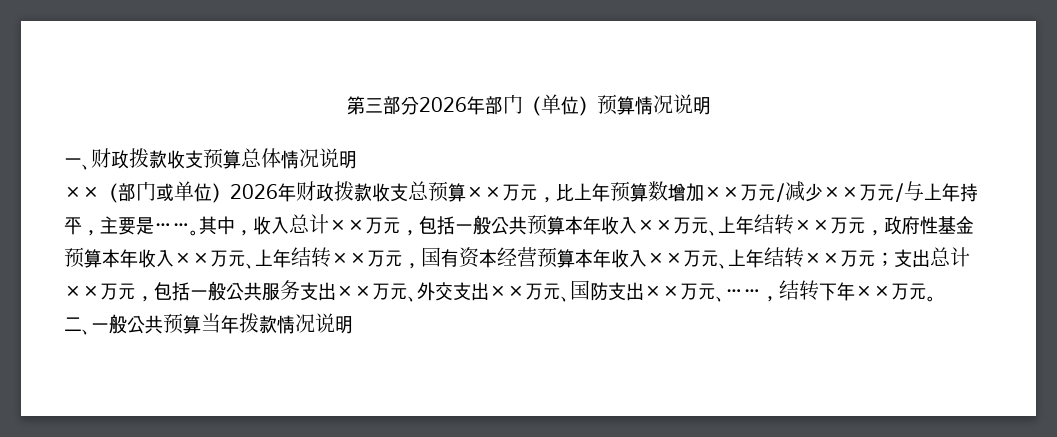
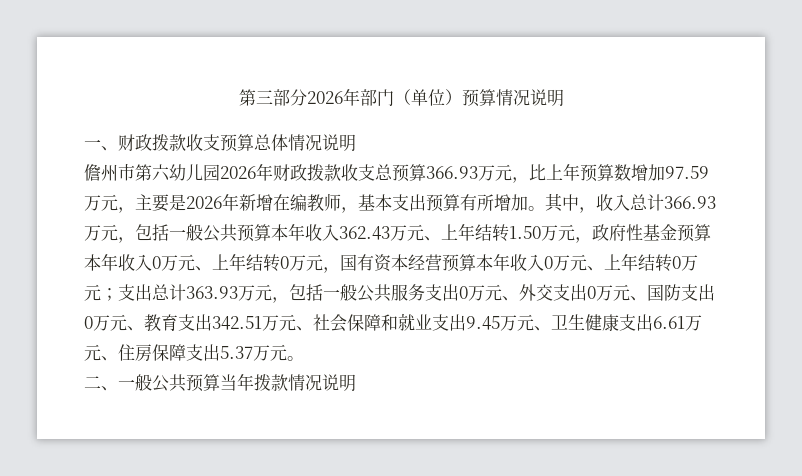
[64,181,230,203] ××（部门或单位） -> [84,164,220,181] 儋州市第六幼儿园
[466,186,502,199] ×× -> [426,166,478,179] 366.93
[704,181,978,202] [64,216,190,236] ××万元/减少××万元/与上年持平，主要是…… -> [665,166,709,179] [84,193,528,213] 97.59万元，主要是2026年新增在编教师，基本支出预算有所增加
[329,219,365,232] ×× -> [664,196,716,209] 366.93
[637,214,830,236] ××万元、上年结转×× -> [339,223,541,242] 362.43万元、上年结转1.50
[174,247,367,269] ××万元、上年结转×× -> [152,253,289,272] 0万元、上年结转0
[647,247,840,269] ××万元、上年结转×× -> [544,253,681,272] 0万元、上年结转0
[64,285,100,298] ×× -> [186,286,238,299] 363.93
[336,285,372,298] ×× -> [459,286,468,299] 0
[489,285,525,298] ×× -> [587,286,596,299] 0
[644,280,891,302] ××万元、……，结转下年×× -> [84,313,702,332] [84,344,253,362] 0万元、教育支出342.51万元、社会保障和就业支出9.45万元、卫生健康支出6.61万元、住房保障支出5.37

